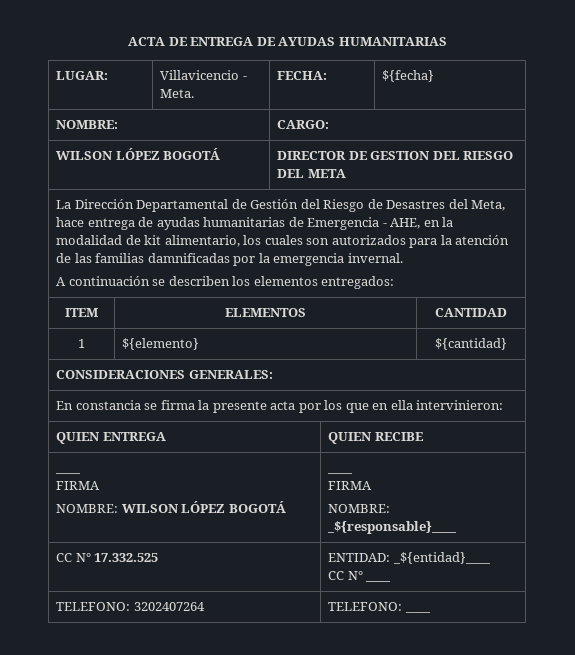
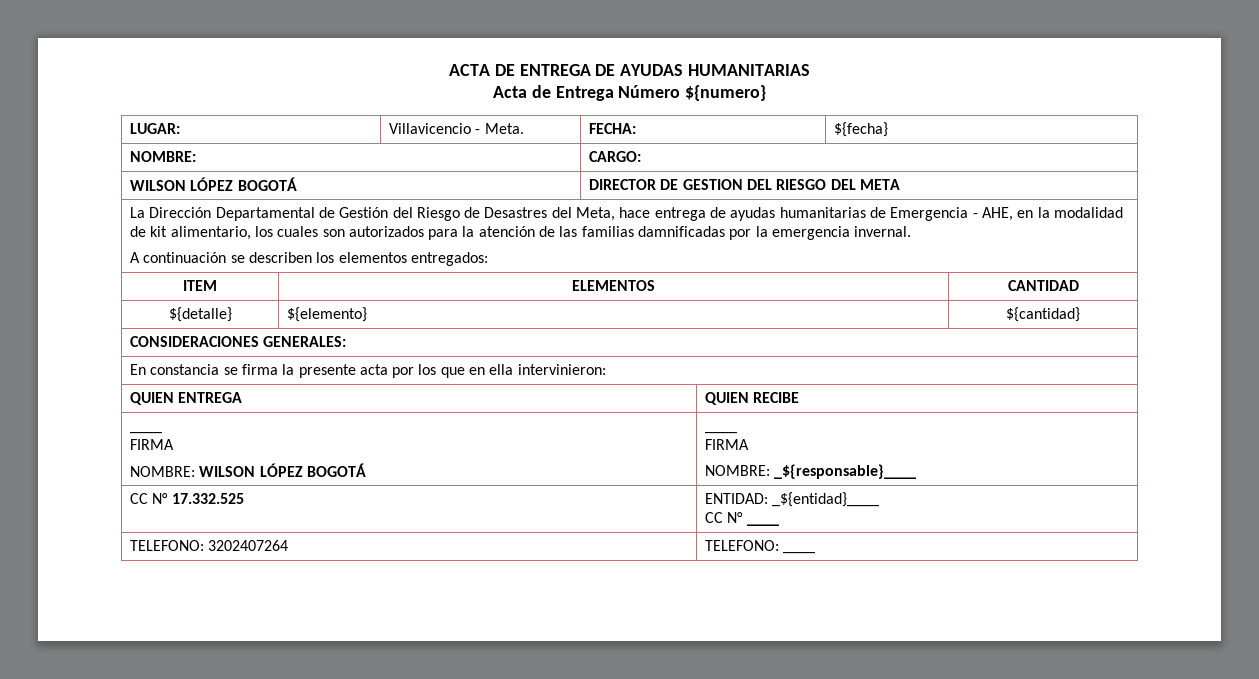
(447, 41) none -> [493,85,766,101] // Acta de Entrega Número ${numero}
[78,339,85,348] 1 -> [168,307,232,322] ${detalle}

